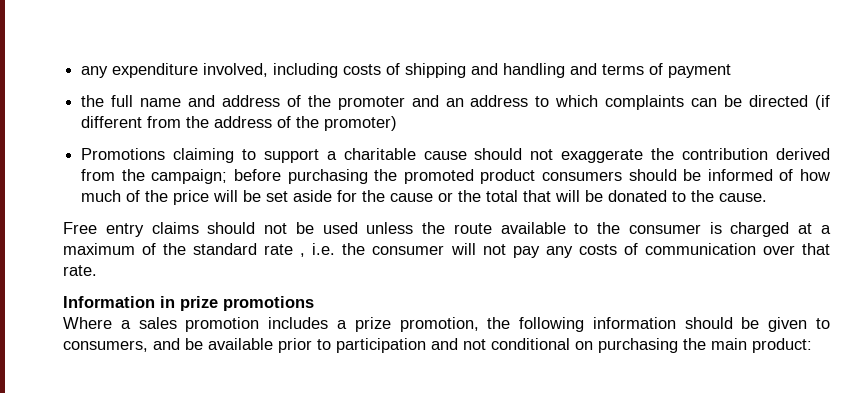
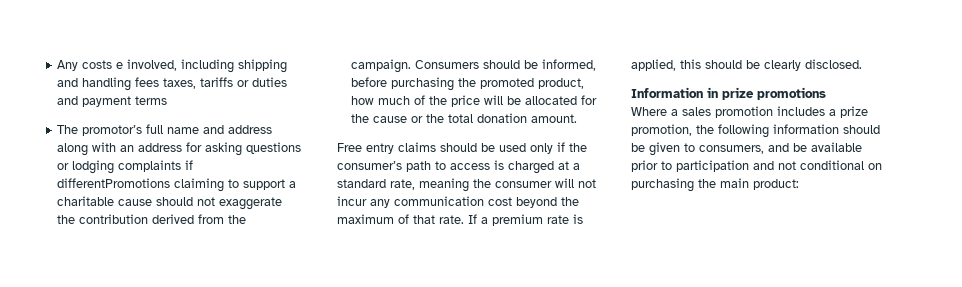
[81,63,732,78] [81,95,830,110] [81,116,398,131] [81,148,166,160] any expenditure involved, including costs of shipping and handling and terms of payment // the full name and address of the promoter and an address to which complaints can be directed (if different from the address of the promoter) // Promotions -> [57,59,288,73] [57,77,288,91] [57,96,168,107] [57,124,273,136] [57,142,302,156] [57,160,194,174] [57,178,171,188] Any costs e involved, including shipping and handling fees taxes, tariffs or duties and payment terms // The promotor’s full name and address along with an address for asking questions or lodging complaints if differentPromotions
[151,169,794,184] campaign; before purchasing the promoted product consumers should be informed of -> [351,59,597,73] [351,77,585,91] campaign. Consumers should be informed, before purchasing the promoted product,
[266,190,333,202] set aside -> [525,96,578,105] allocated
[523,190,768,202] that will be donated to the cause. -> [477,113,578,123] donation amount.
[264,223,288,234] not -> (477, 147) none
[366,222,831,237] [63,243,830,258] [63,265,97,276] unless the route available to the consumer is charged at a maximum of the standard rate , i.e. the consumer will not pay any costs of communication over that rate. -> [530,142,587,154] [337,160,580,174] [337,178,596,192] [337,196,579,208] [337,214,583,226] [631,59,862,71] only if the consumer’s path to access is charged at a standard rate, meaning the consumer will not incur any communication cost beyond the maximum of that rate. If a premium rate is applied, this should be clearly disclosed.

